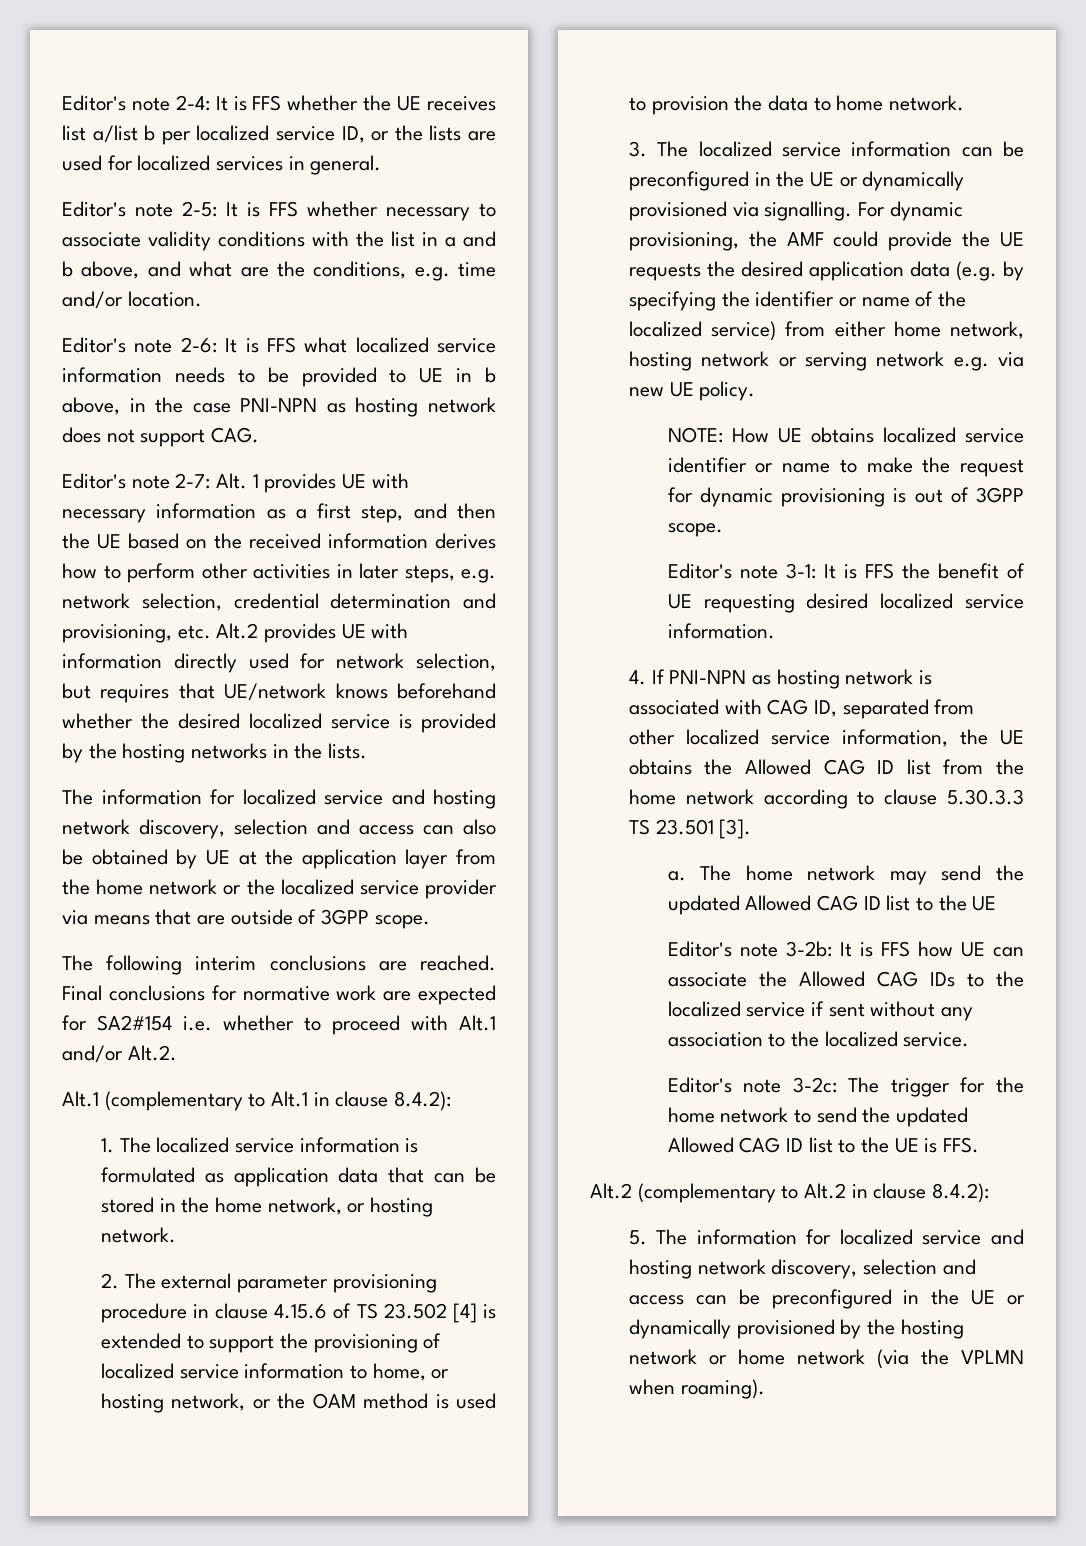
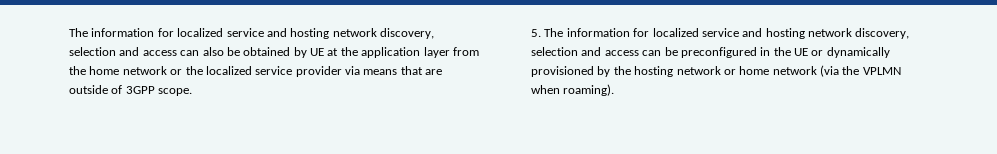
[62,95,496,111] [62,125,497,145] [62,155,382,175] [62,201,496,221] [62,231,496,251] [62,261,496,281] [62,291,202,309] [62,337,496,353] [62,367,496,387] [62,397,496,417] [62,427,260,447] [62,473,409,493] [62,503,496,523] [62,533,496,549] [62,563,496,583] [62,593,496,611] [62,623,409,643] [62,653,496,673] [62,683,496,703] [62,713,496,733] [62,743,368,763] Editor's note 2-4: It is FFS whether the UE receives list a/list b per localized service ID, or the lists are used for localized services in general. // Editor's note 2-5: It is FFS whether necessary to associate validity conditions with the list in a and b above, and what are the conditions, e.g. time and/or location. // Editor's note 2-6: It is FFS what localized service information needs to be provided to UE in b above, in the case PNI-NPN as hosting network does not support CAG. // Editor's note 2-7: Alt. 1 provides UE with necessary information as a first step, and then the UE based on the received information derives how to perform other activities in later steps, e.g. network selection, credential determination and provisioning, etc. Alt.2 provides UE with information directly used for network selection, but requires that UE/network knows beforehand whether the desired localized service is provided by the hosting networks in the lists. // -> (69, 32) none
[62,955,496,975] [62,985,496,1005] [62,1015,496,1035] [62,1045,177,1063] [62,1091,452,1111] [100,1137,419,1153] [100,1167,496,1187] [100,1197,433,1217] [100,1227,176,1243] [100,1273,437,1293] [100,1303,497,1323] [100,1333,442,1353] [100,1363,450,1381] [100,1393,496,1413] [628,95,964,115] [628,141,1024,157] [628,171,965,191] [628,201,963,221] [628,231,1024,251] [628,261,1024,281] [628,291,966,311] [628,321,1024,341] [628,351,1024,371] [628,381,756,401] [667,427,1024,443] [667,457,1024,477] [667,487,1024,507] [667,523,723,537] [667,563,1025,579] [667,593,1024,613] [667,623,775,639] [628,669,932,689] [628,699,975,719] [628,729,1024,747] [628,759,1024,775] [628,789,1024,809] [628,819,752,839] [667,865,1024,885] [667,895,997,915] [667,941,1024,957] [667,971,1024,987] [667,1001,974,1021] [667,1031,970,1047] [667,1077,1024,1097] [667,1107,969,1127] [667,1137,980,1153] [590,1183,990,1203] // The following interim conclusions are reached. Final conclusions for normative work are expected for SA2#154 i.e. whether to proceed with Alt.1 and/or Alt.2. // Alt.1 (complementary to Alt.1 in clause 8.4.2): // 1. The localized service information is formulated as application data that can be stored in the home network, or hosting network. // 2. The external parameter provisioning procedure in clause 4.15.6 of TS 23.502 [4] is extended to support the provisioning of localized service information to home, or hosting network, or the OAM method is used to provision the data to home network. // 3. The localized service information can be preconfigured in the UE or dynamically provisioned via signalling. For dynamic provisioning, the AMF could provide the UE requests the desired application data (e.g. by specifying the identifier or name of the localized service) from either home network, hosting network or serving network e.g. via new UE policy. // NOTE: How UE obtains localized service identifier or name to make the request for dynamic provisioning is out of 3GPP scope. // Editor's note 3-1: It is FFS the benefit of UE requesting desired localized service information. // 4. If PNI-NPN as hosting network is associated with CAG ID, separated from other localized service information, the UE obtains the Allowed CAG ID list from the home network according to clause 5.30.3.3 TS 23.501 [3]. // a. The home network may send the updated Allowed CAG ID list to the UE // Editor's note 3-2b: It is FFS how UE can associate the Allowed CAG IDs to the localized service if sent without any association to the localized service. // Editor's note 3-2c: The trigger for the home network to send the updated Allowed CAG ID list to the UE is FFS. // Alt.2 (complementary to Alt.2 in clause 8.4.2): -> (193, 92) none

